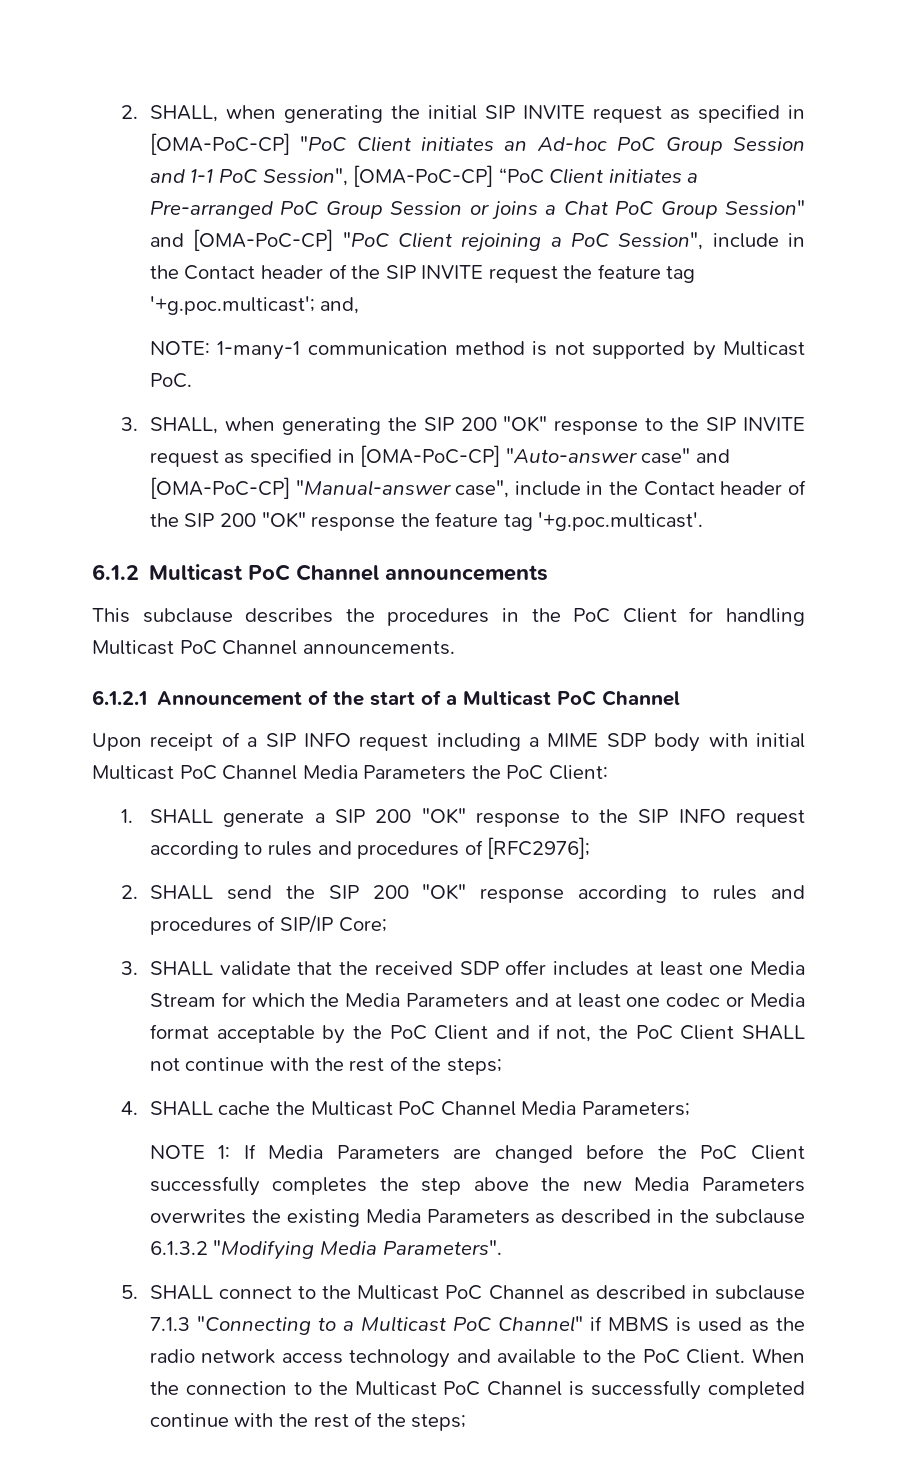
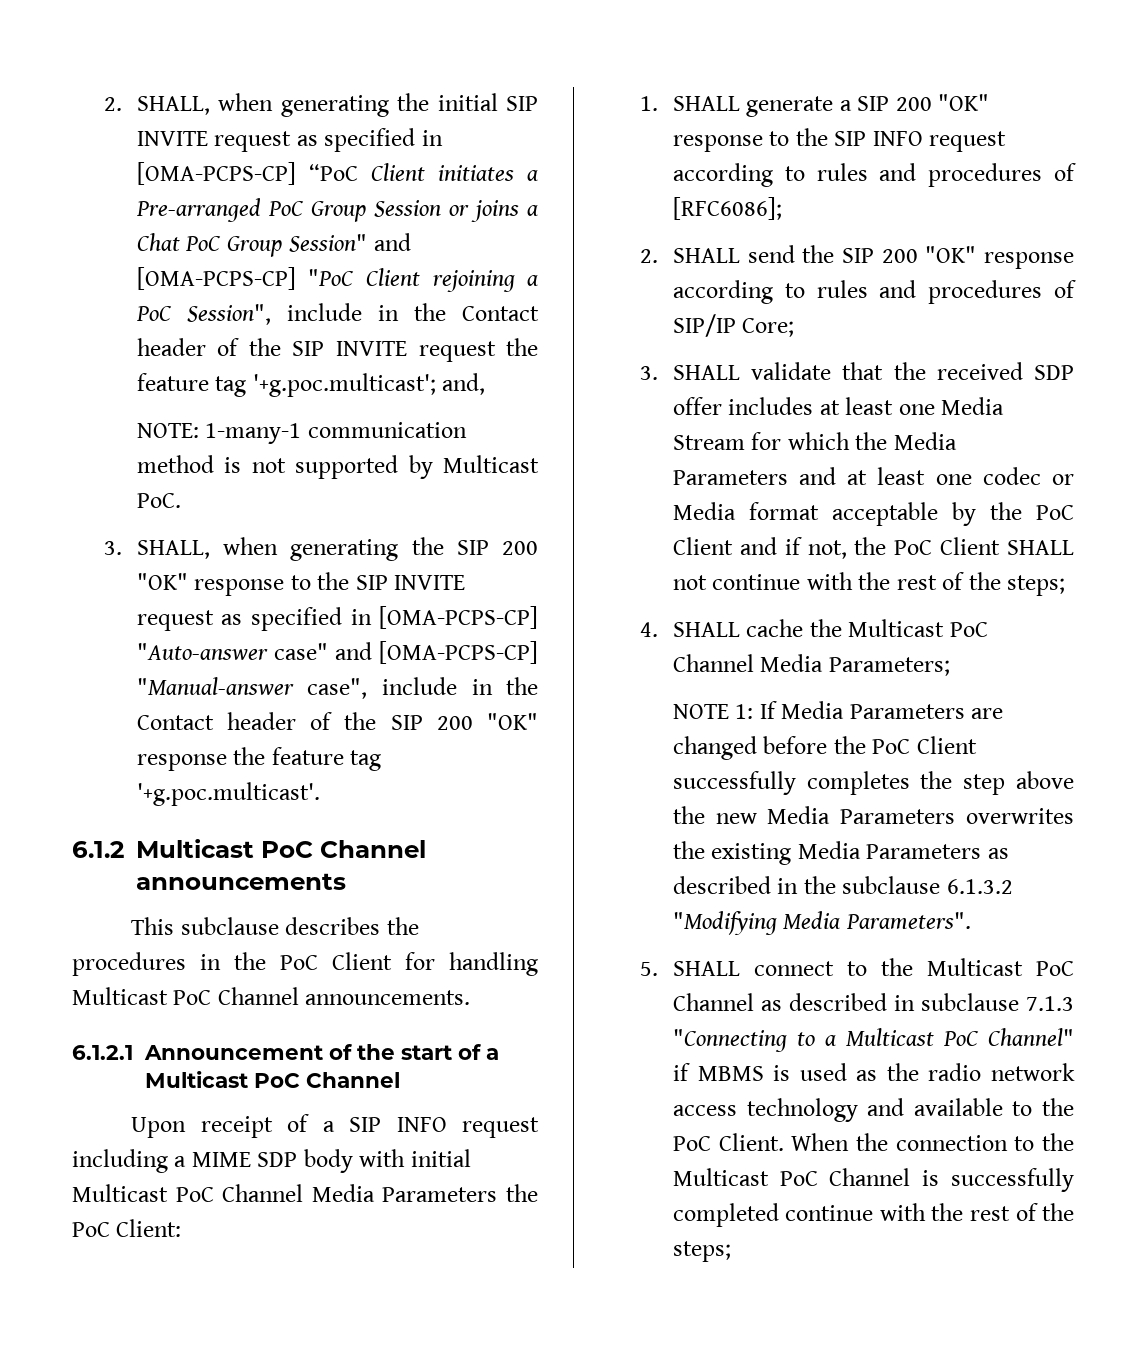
[149,133,806,155] [149,165,494,187] [OMA-PoC-CP] "PoC Client initiates an Ad-hoc PoC Group Session and 1-1 PoC Session", [OMA-PoC-CP] -> [136,162,296,185] [OMA-PCPS-CP]
[193,229,334,251] [OMA-PoC-CP] -> [136,267,296,290] [OMA-PCPS-CP]
[360,445,501,467] [OMA-PoC-CP] -> [379,606,538,629] [OMA-PCPS-CP]
[149,477,290,499] [OMA-PoC-CP] -> [379,641,538,664] [OMA-PCPS-CP]
[487,837,591,859] [RFC2976]; -> [672,197,782,220] [RFC6086];

